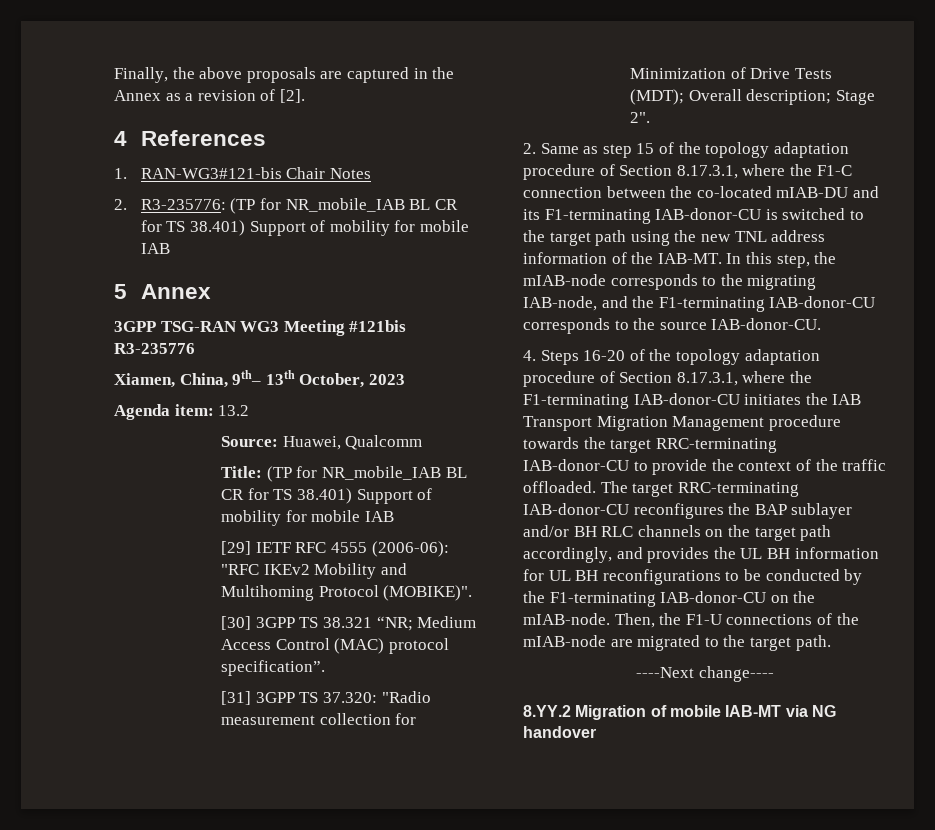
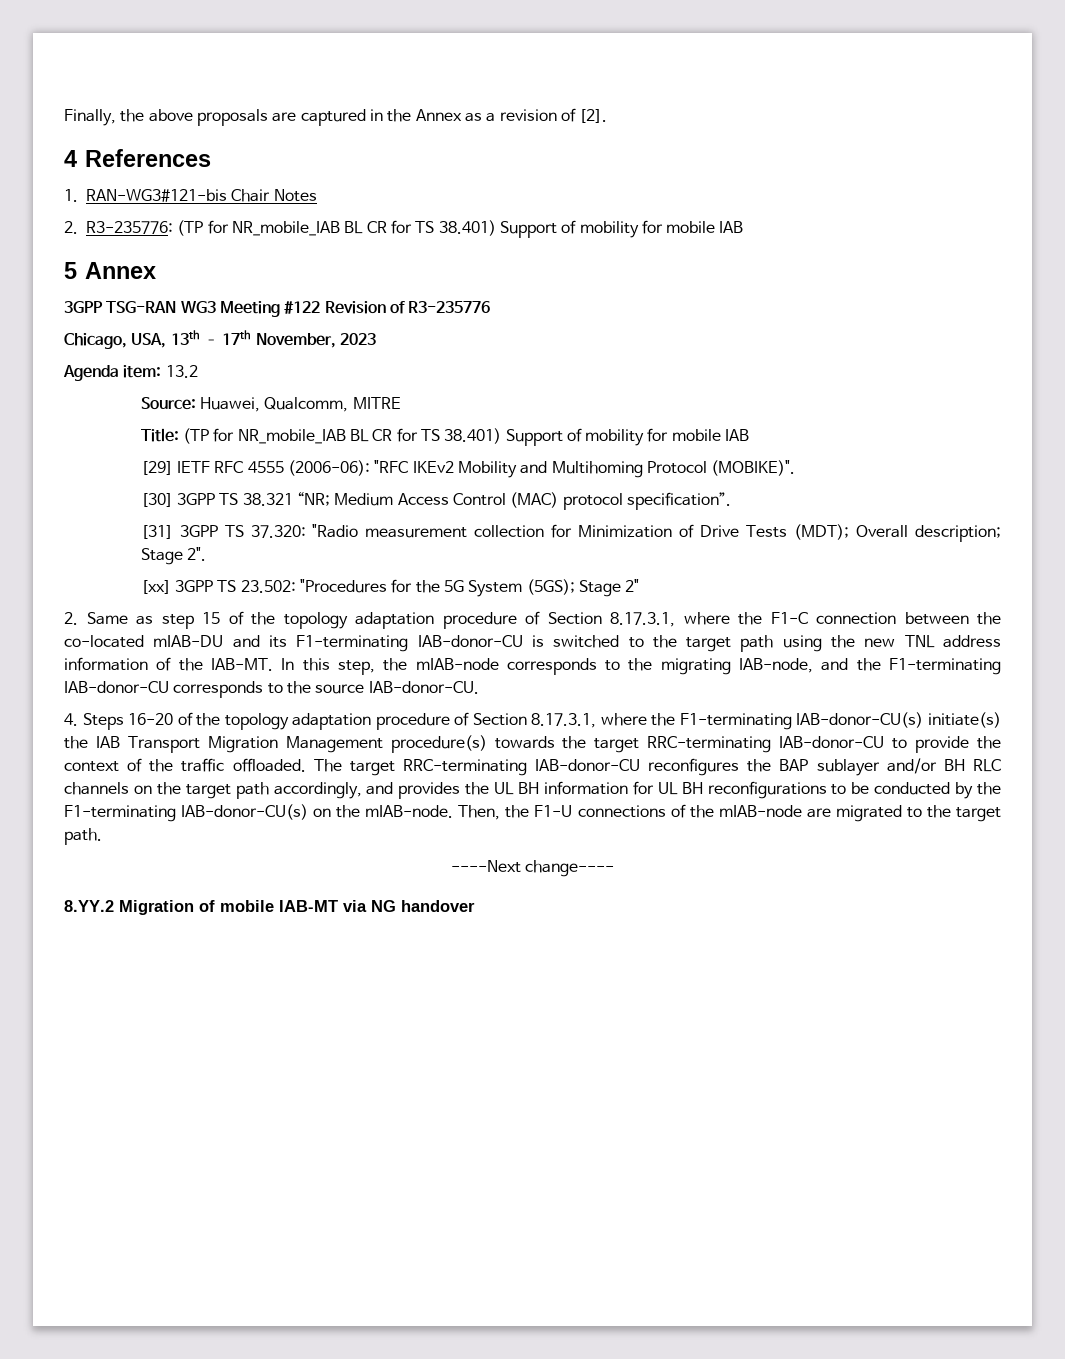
[349,320,407,332] [114,343,195,354] [114,370,365,388] #121bis R3-235776 // Xiamen, China, 9th– 13th October, -> [284,301,491,314] [64,330,336,349] #122 Revision of R3-235776 // Chicago, USA, 13th – 17th November,
[345,435,423,450] Qualcomm -> [264,397,401,412] Qualcomm, MITRE
(651, 117) none -> [140,579,640,597] // [xx] 3GPP TS 23.502: "Procedures for the 5G System (5GS); Stage 2"
[633,393,802,405] IAB-donor-CU initiates -> [796,712,1001,728] IAB-donor-CU(s) initiate(s)
[768,415,841,431] procedure -> [390,735,487,753] procedure(s)
[660,591,767,603] IAB-donor-CU -> [181,804,309,820] IAB-donor-CU(s)

